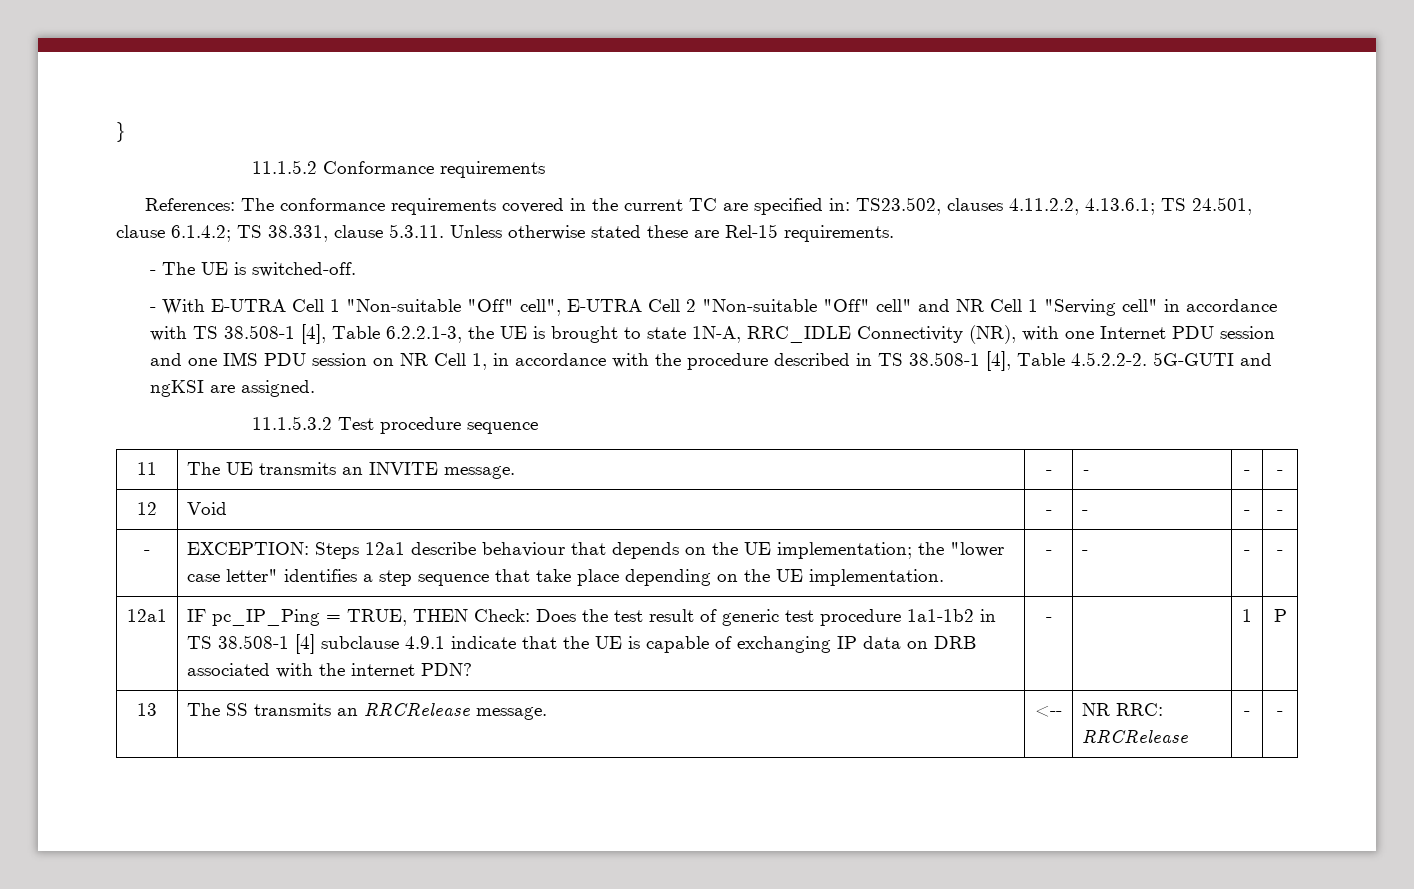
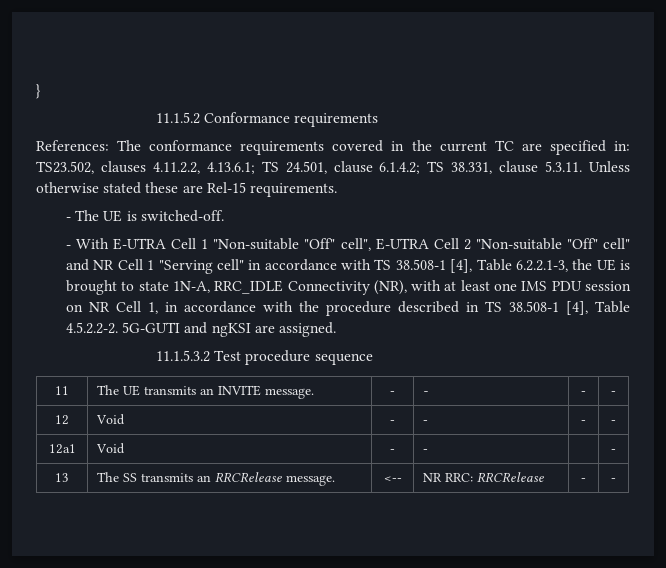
[1065,326,1276,339] [150,353,183,366] one Internet PDU session and -> [444,280,490,291] at least
[144,550,150,555] [187,542,1005,559] [187,569,945,586] [1045,550,1052,555] [1082,550,1089,555] [1244,550,1250,555] [1277,550,1283,555] [127,609,167,622] [187,609,997,626] [187,634,977,654] [187,663,473,678] [1045,617,1052,622] [1242,609,1252,622] [1273,609,1287,622] - | EXCEPTION: Steps 12a1 describe behaviour that depends on the UE implementation; the "lower case letter" identifies a step sequence that take place depending on the UE implementation. | - | - | - | - // 12a1 | IF pc_IP_Ping = TRUE, THEN Check: Does the test result of generic test procedure 1a1-1b2 in TS 38.508-1 [4] subclause 4.9.1 indicate that the UE is capable of exchanging IP data on DRB associated with the internet PDN? | - | | 1 | P -> [48,444,76,454] [96,443,126,454] [390,449,395,453] [423,449,429,453] [611,449,616,453] 12a1 | Void | - | - | | -

